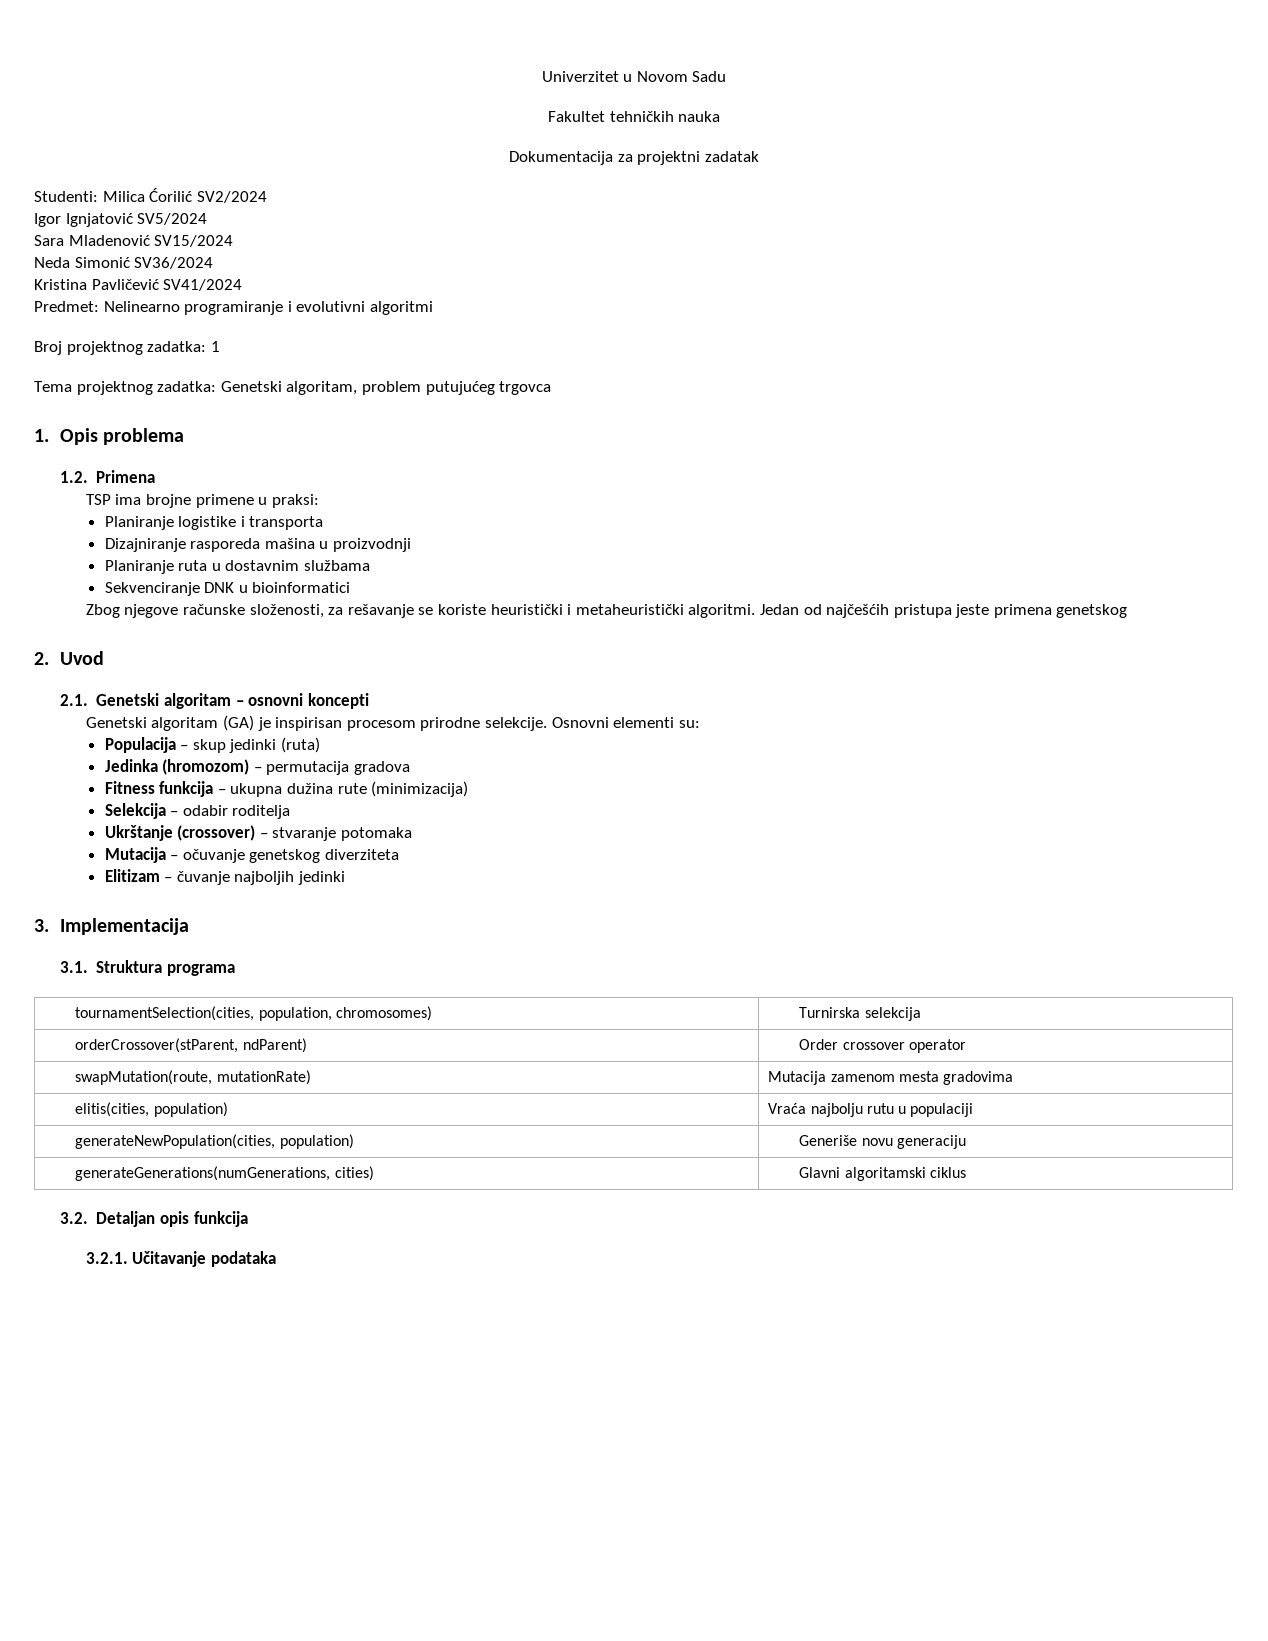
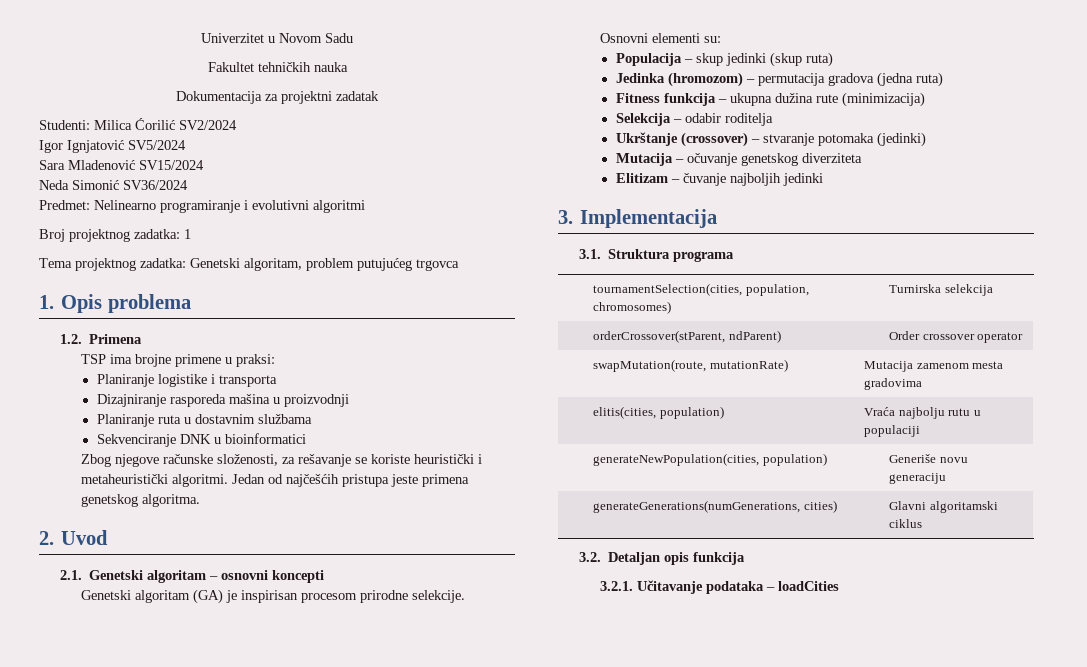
[34,279,243,291] // Kristina Pavličević SV41/2024 -> (188, 185) none
(1128, 611) none -> [141,494,200,507] algoritma.
[280,737,320,753] (ruta) -> [769,52,833,67] (skup ruta)
(410, 768) none -> [876,72,943,87] (jedna ruta)
(412, 834) none -> [876,132,926,147] (jedinki)
(277, 1259) none -> [765,581,839,591] – loadCities

